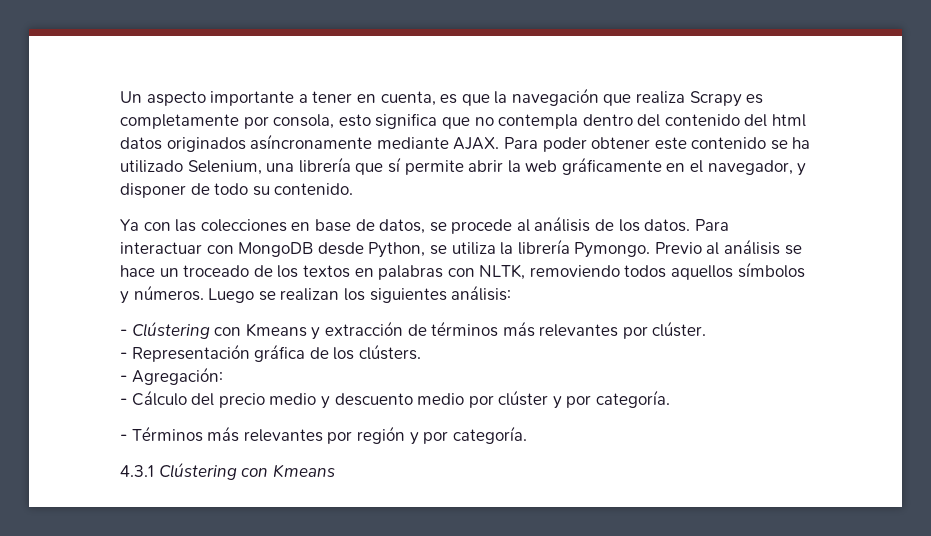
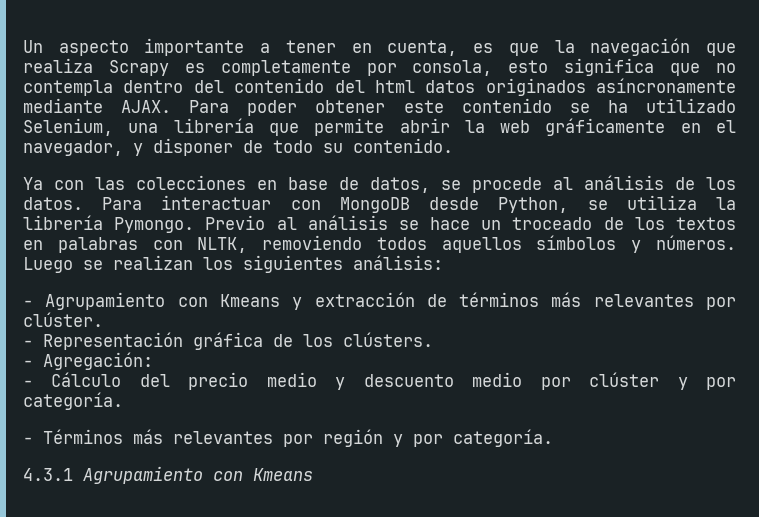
[387,157,401,173] sí -> (299, 129) none
[131,321,210,339] Clústering -> [45,292,166,310] Agrupamiento
[158,462,237,480] Clústering -> [83,466,203,484] Agrupamiento

